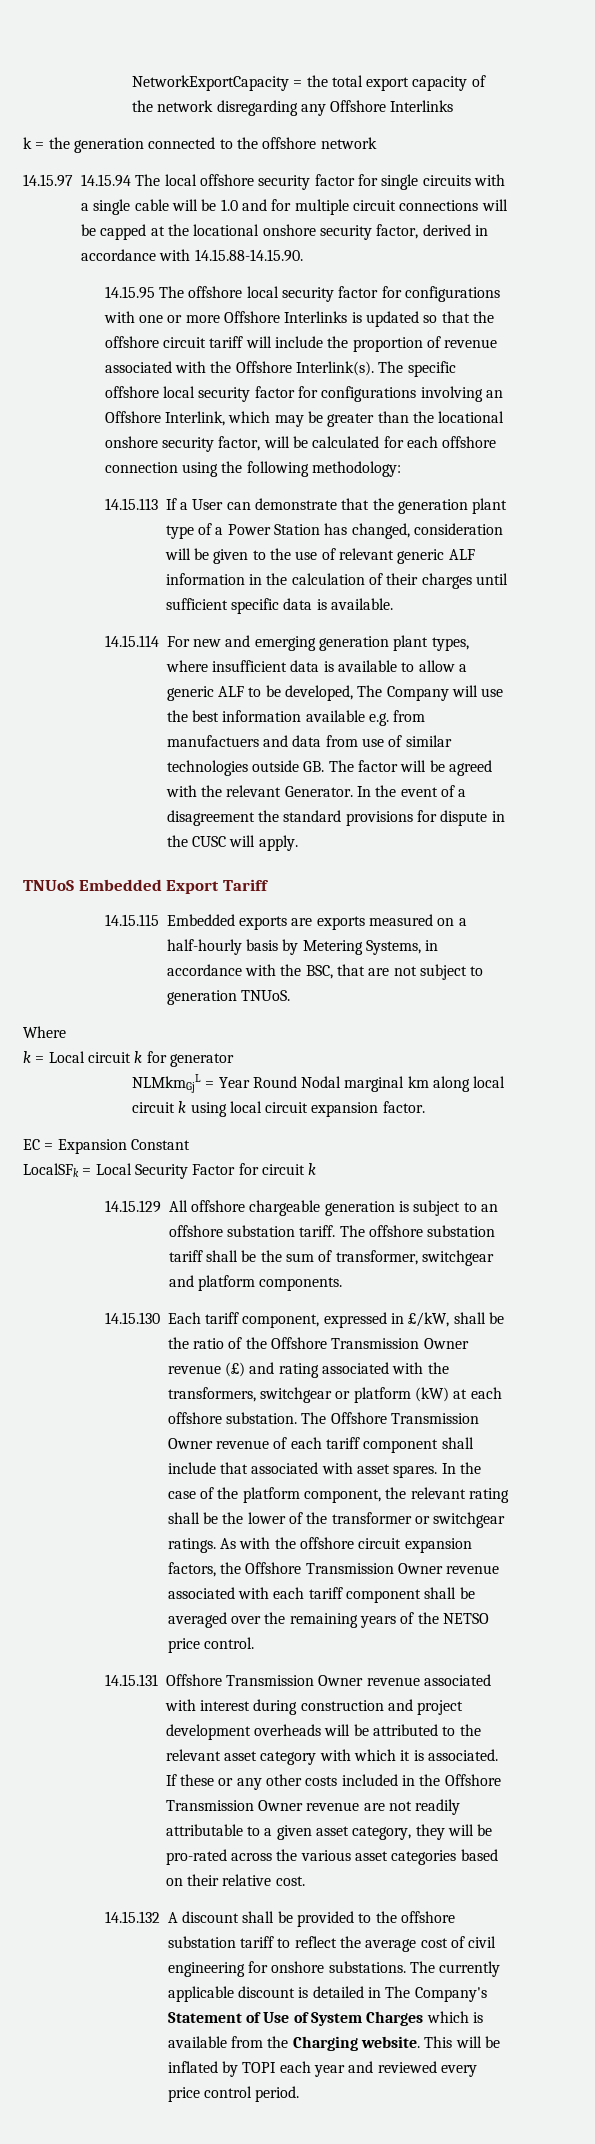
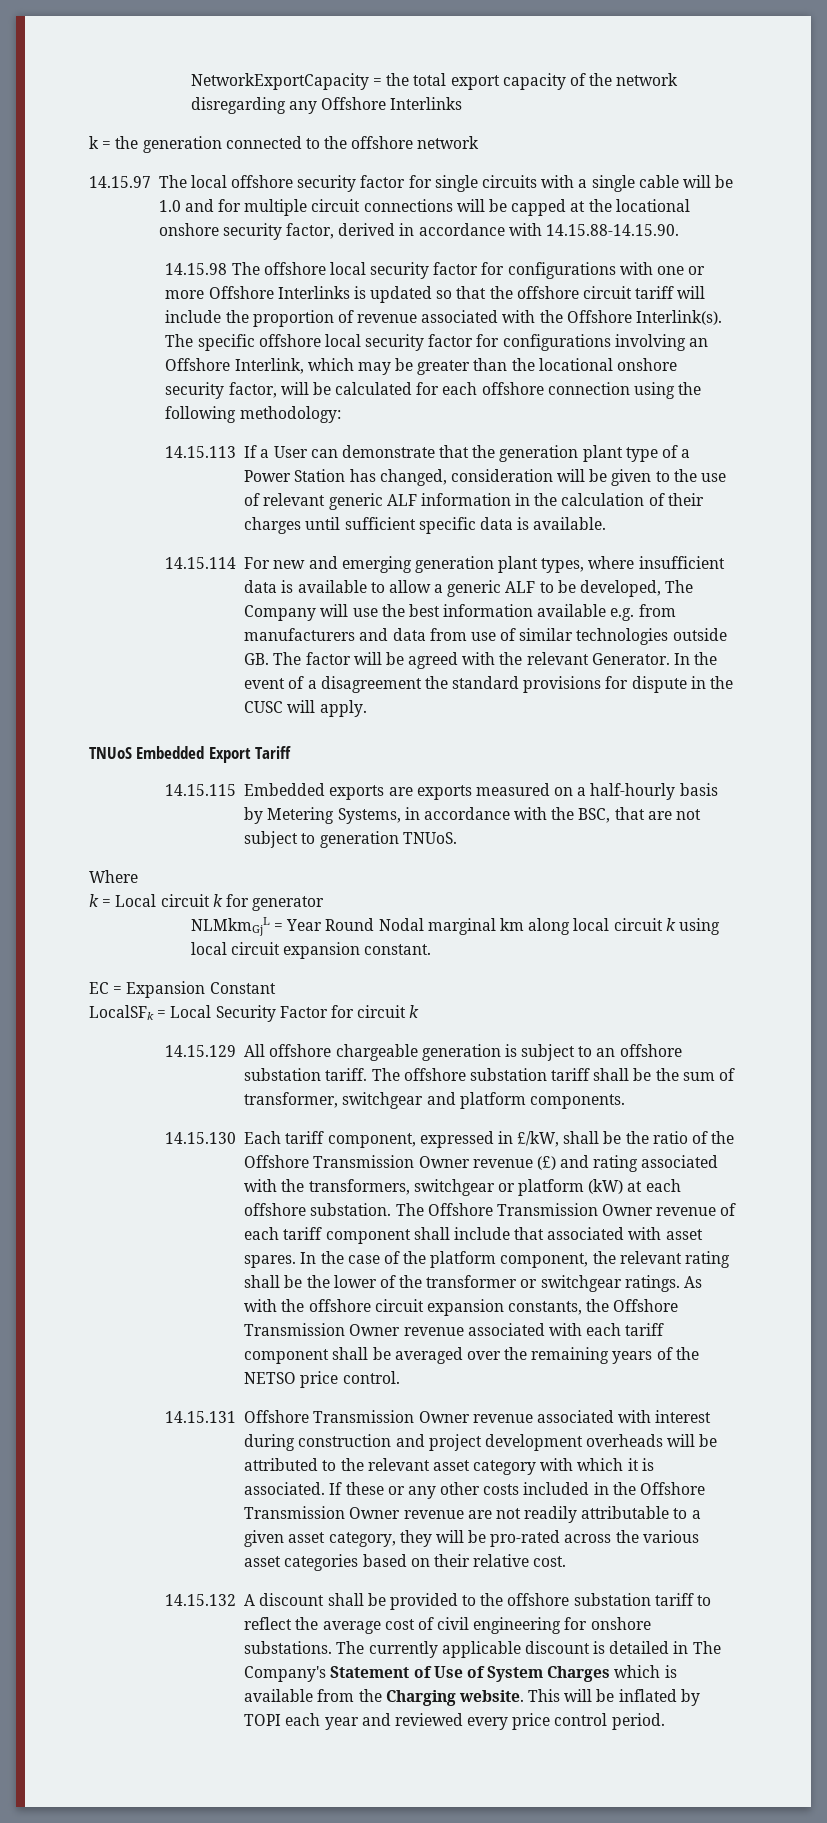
[81,174,131,187] 14.15.94 -> (151, 182) none
[104,286,155,299] 14.15.95 -> [165,263,228,275] 14.15.98
[166,735,259,747] manufactuers -> [244,628,356,641] manufacturers
[382,1101,425,1113] factor. -> [364,944,432,955] constant.
[167,1562,216,1577] factors, -> [508,1301,583,1315] constants,

